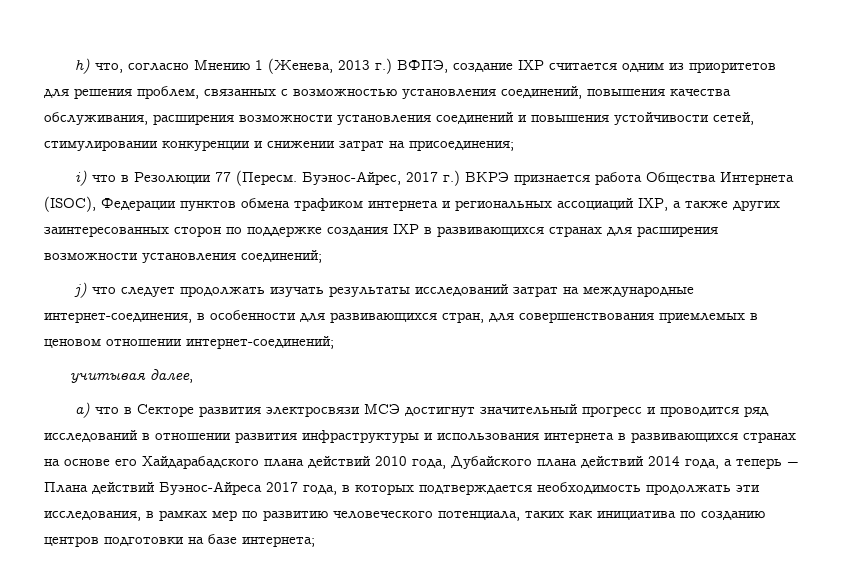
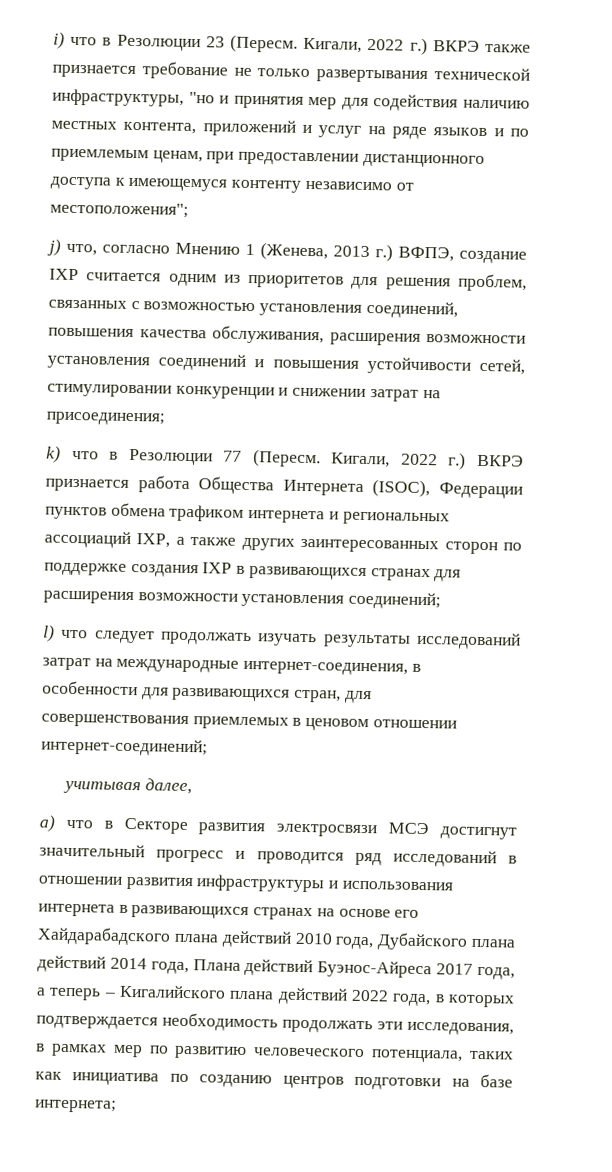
[75,58,91,74] h) -> [53,31,531,55] [52,61,531,84] [52,88,530,112] [51,119,529,139] [51,148,485,168] [50,176,414,193] [50,201,189,218] [47,238,61,256] i) что в Резолюции 23 (Пересм. Кигали, 2022 г.) ВКРЭ также признается требование не только развертывания технической инфраструктуры, "но и принятия мер для содействия наличию местных контента, приложений и услуг на ряде языков и по приемлемым ценам, при предоставлении дистанционного доступа к имеющемуся контенту независимо от местоположения"; // j)
[75,170,88,186] i) -> [46,445,61,463] k)
[302,171,439,185] Буэнос-Айрес, 2017 -> [331,452,438,468] Кигали, 2022
[74,282,88,298] j) -> [43,624,55,642] l)
[724,458,799,469] а теперь − -> (189, 968) none
(337, 490) none -> [36,984,432,1007] а теперь – Кигалийского плана действий 2022 года,

